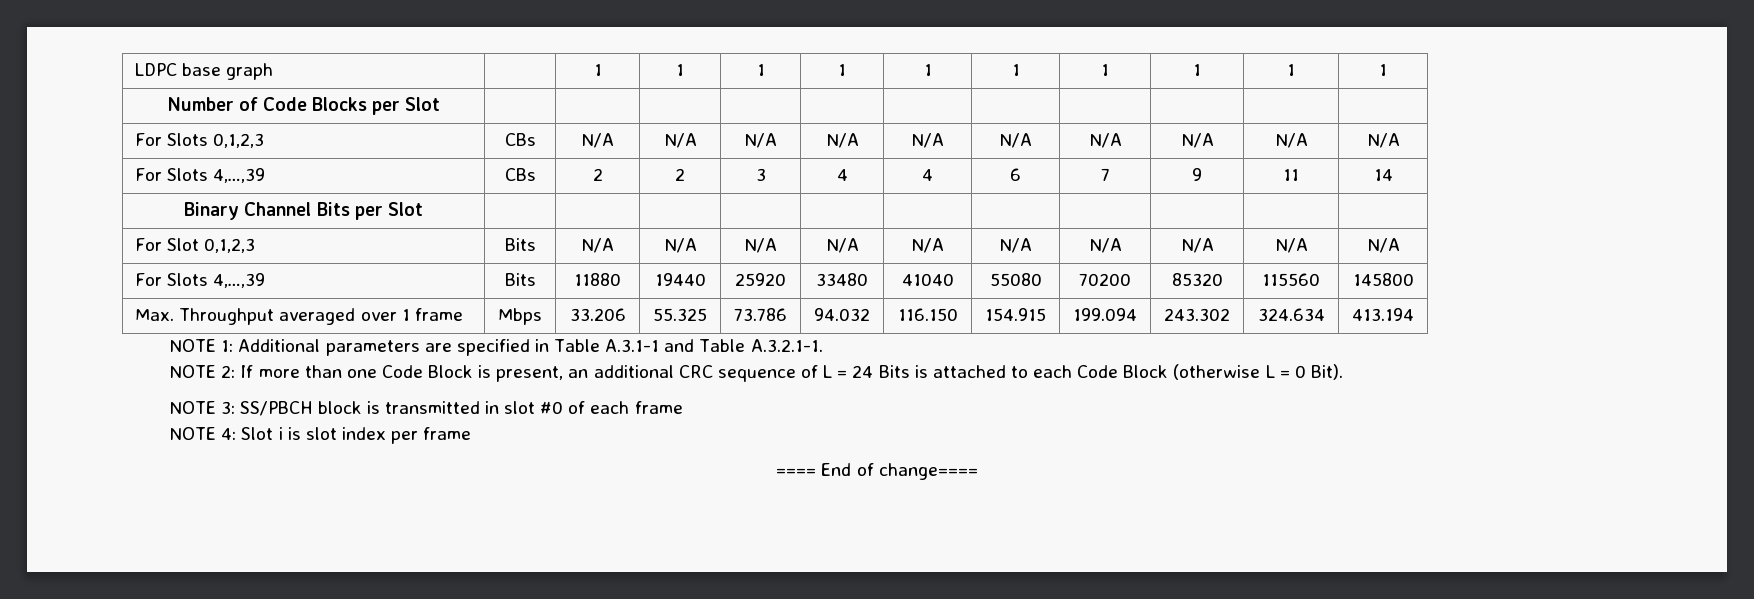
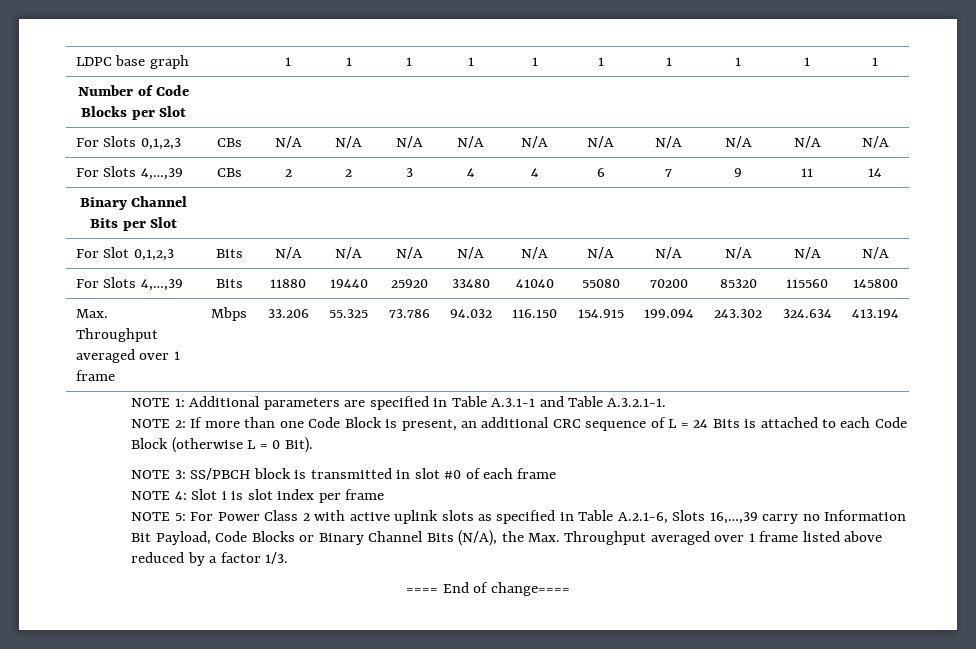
(472, 433) none -> [131,510,907,524] [131,530,883,546] [131,552,289,566] // NOTE 5: For Power Class 2 with active uplink slots as specified in Table A.2.1-6, Slots 16,…,39 carry no Information Bit Payload, Code Blocks or Binary Channel Bits (N/A), the Max. Throughput averaged over 1 frame listed above reduced by a factor 1/3.

